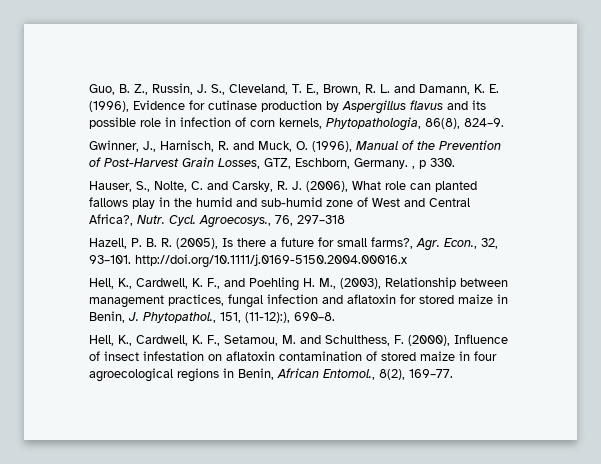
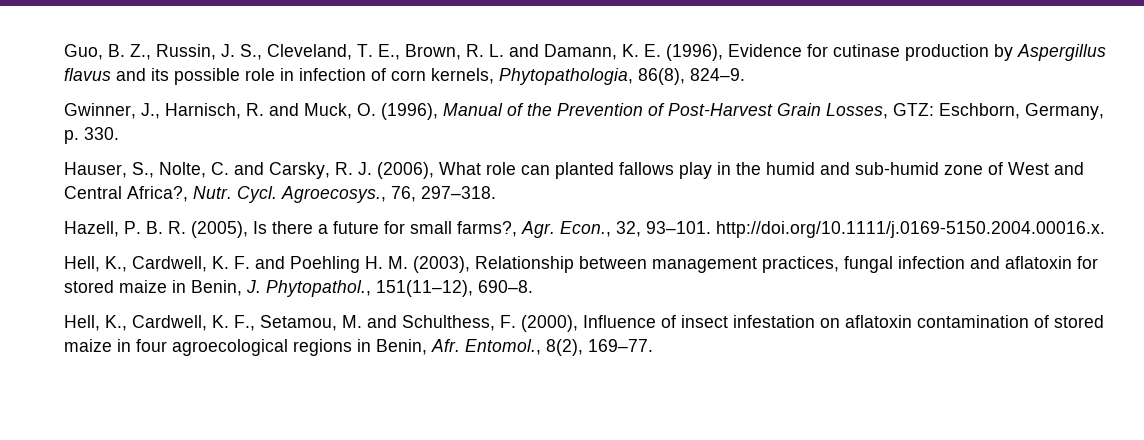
[264,158,426,169] GTZ, Eschborn, Germany. , p -> [893,103,1104,120] [64,130,79,144] GTZ: Eschborn, Germany, p.
[297,215,345,224] 297–318 -> [421,186,496,199] 297–318.
[135,254,407,268] [89,278,220,289] http://doi.org/10.1111/j.0169-5150.2004.00016.x // Hell, K., Cardwell, K. F., -> [716,221,1105,238] [64,256,250,272] http://doi.org/10.1111/j.0169-5150.2004.00016.x. // Hell, K., Cardwell, K. F.
[319,278,336,289] M., -> [388,256,408,269] M.
[220,312,290,323] 151, (11-12):), -> [376,280,473,297] 151(11–12),
[277,368,319,378] African -> [431,339,460,352] Afr.

